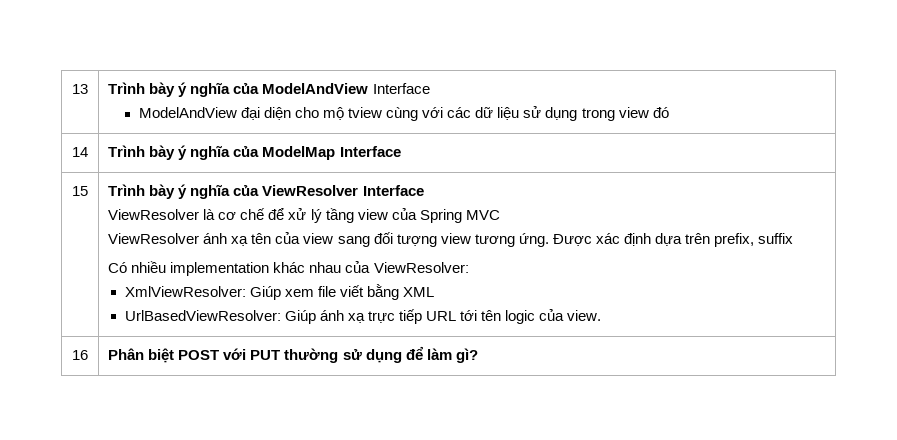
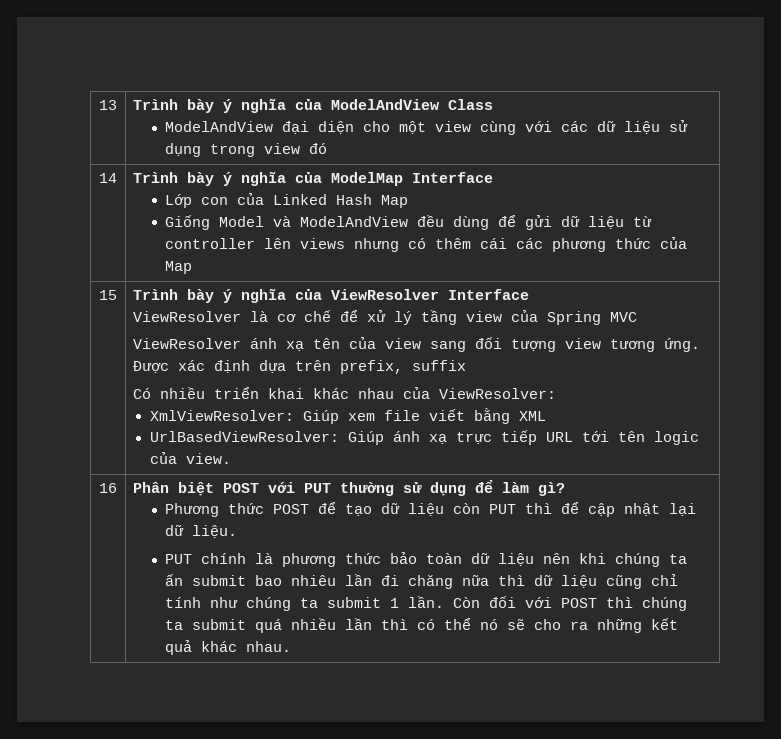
[372,83,430,94] Interface -> [448,99,494,110] Class
[323,107,383,120] mộ tview -> [399,121,472,134] một view
(401, 151) none -> [165,193,409,208] [165,215,653,230] [165,237,688,252] [165,261,193,274] // Lớp con của Linked Hash Map // Giống Model và ModelAndView đều dùng để gửi dữ liệu từ controller lên views nhưng có thêm cái các phương thức của Map
[170,262,270,276] implementation -> [214,387,305,399] triển khai
(478, 355) none -> [165,502,697,517] [165,525,238,538] [165,552,688,567] [165,574,679,589] [165,596,688,611] [165,618,679,633] [165,640,292,655] // Phương thức POST để tạo dữ liệu còn PUT thì để cập nhật lại dữ liệu. // PUT chính là phương thức bảo toàn dữ liệu nên khi chúng ta ấn submit bao nhiêu lần đi chăng nữa thì dữ liệu cũng chỉ tính như chúng ta submit 1 lần. Còn đối với POST thì chúng ta submit quá nhiều lần thì có thể nó sẽ cho ra những kết quả khác nhau.

